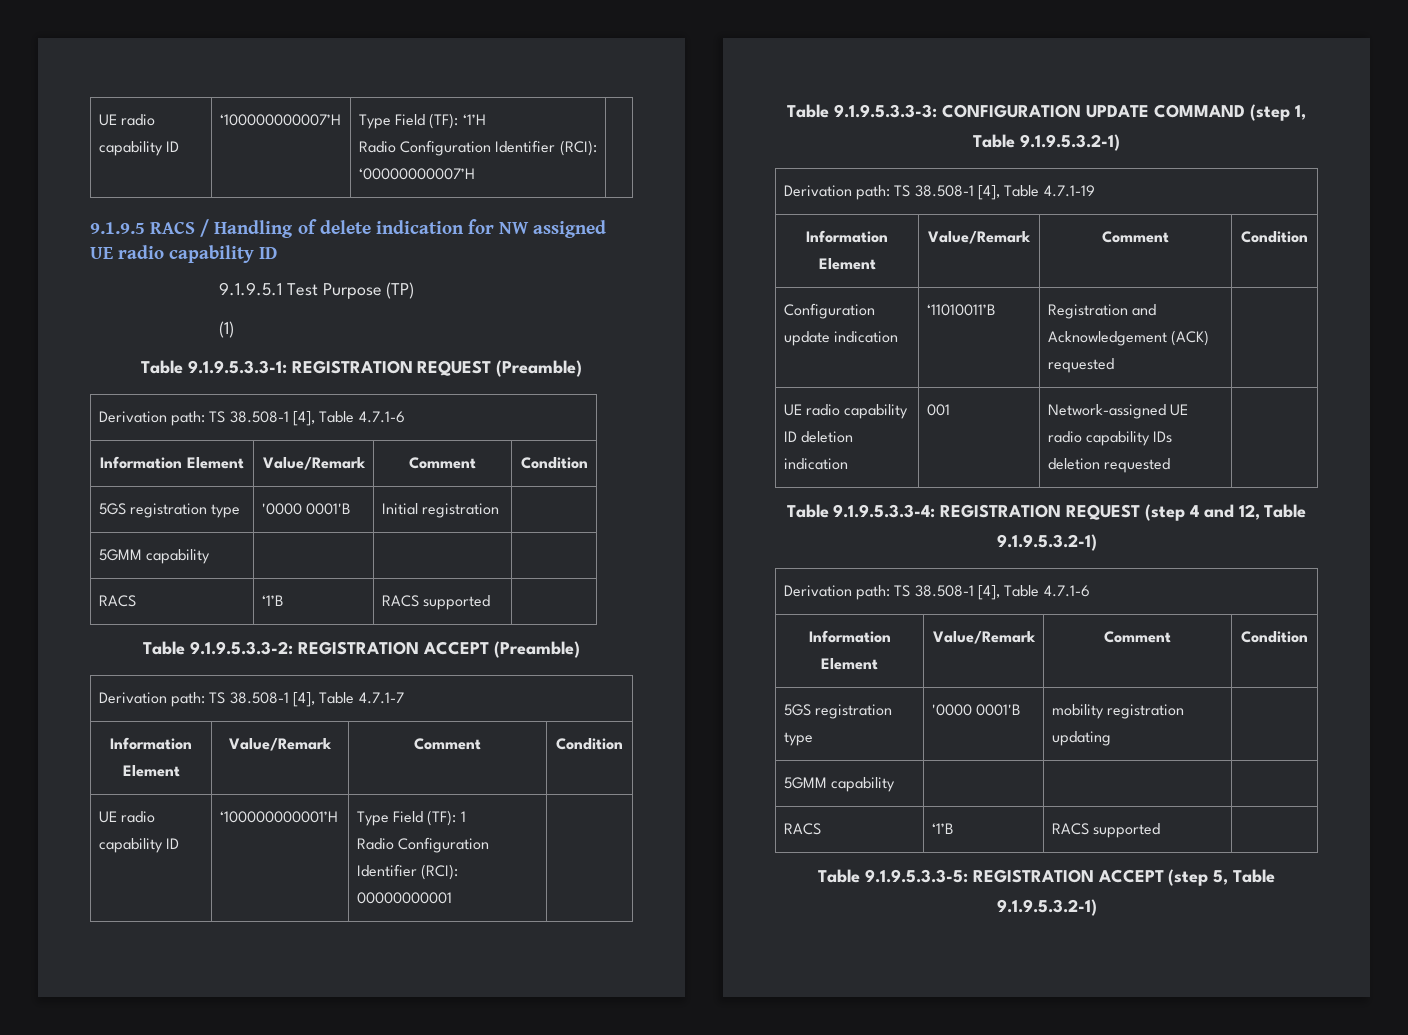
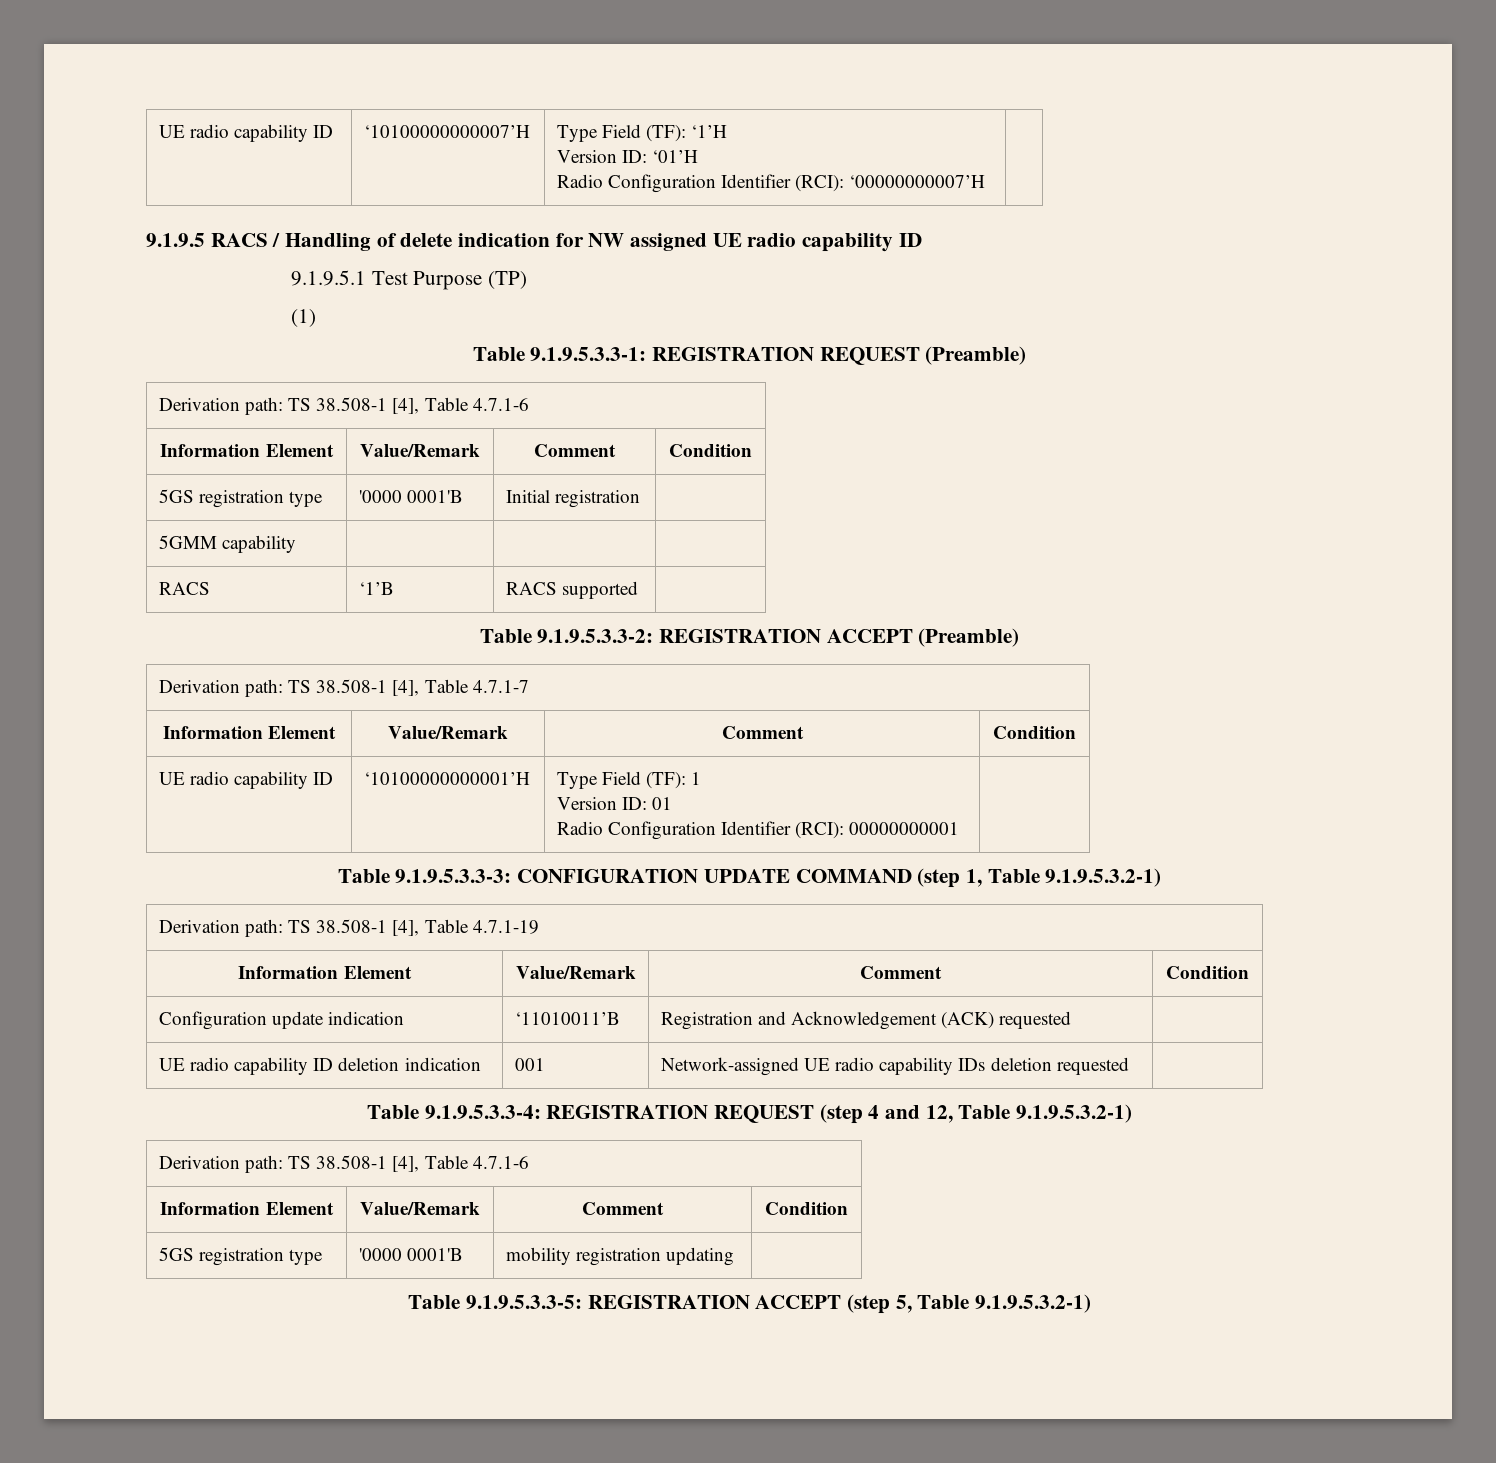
[98,114,156,126] [98,141,180,156] [219,114,341,126] UE radio capability ID | ‘100000000007’H -> [158,124,334,142] [363,125,530,138] UE radio capability ID | ‘10100000000007’H
(486, 119) none -> [556,150,699,163] // Version ID: ‘01’H
[219,811,338,823] ‘100000000001’H -> [363,772,530,785] ‘10100000000001’H
(466, 816) none -> [556,797,673,810] // Version ID: 01
[783,777,896,792] [783,823,821,835] [931,823,953,834] [1051,823,1161,838] // 5GMM capability | | | // RACS | ‘1’B | RACS supported | -> (735, 1256) none

